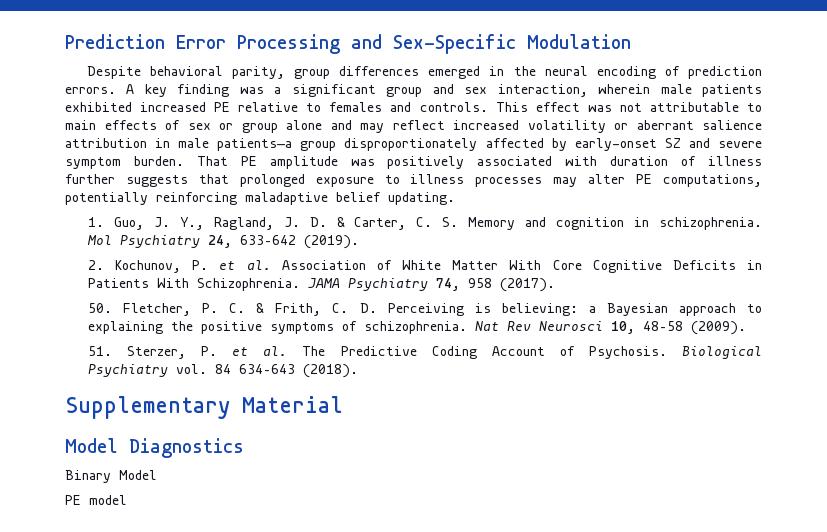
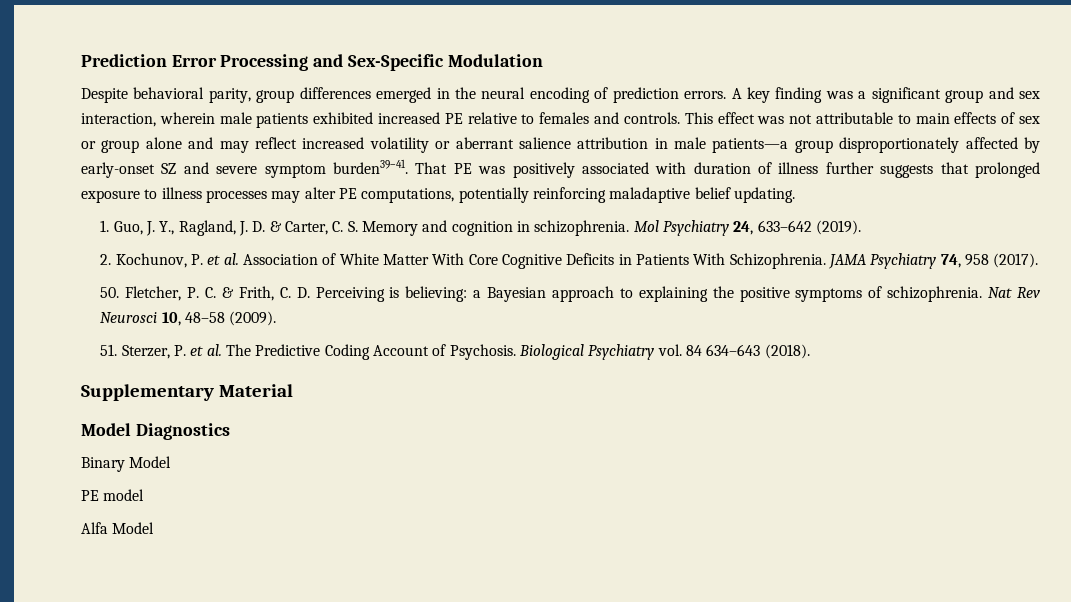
[133,156,184,166] burden. -> [332,159,408,174] burden39–41.
[269,156,338,169] amplitude -> (472, 168) none
(127, 500) none -> [81,522,155,534] // Alfa Model

